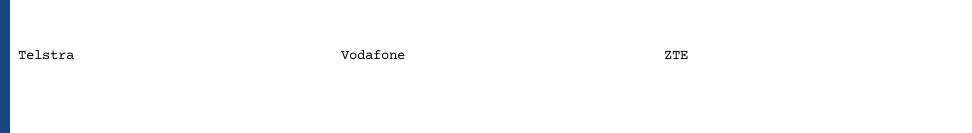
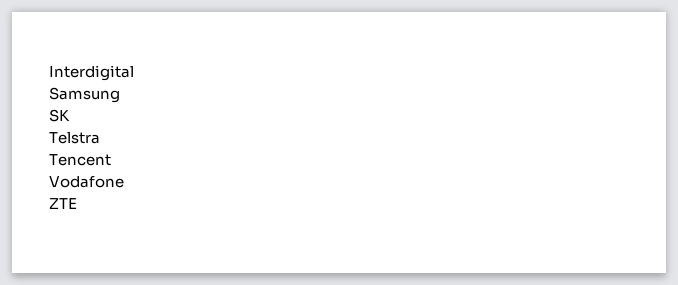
(18, 55) none -> [49,65,134,81] [49,87,120,103] [49,109,70,122] Interdigital // Samsung // SK //
(74, 55) none -> [49,154,111,166] // Tencent

